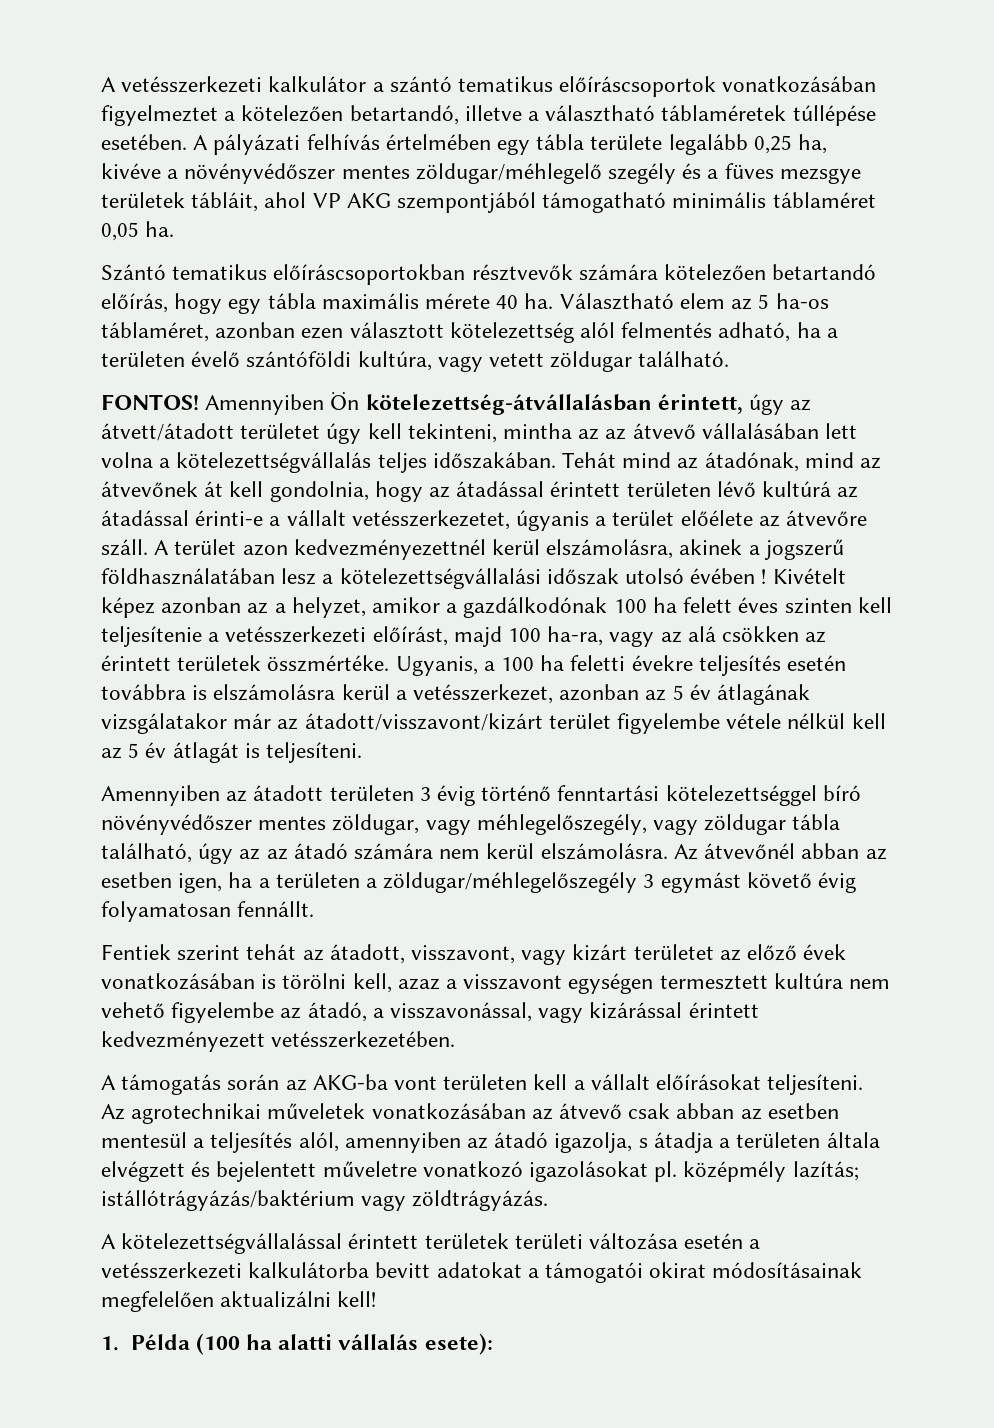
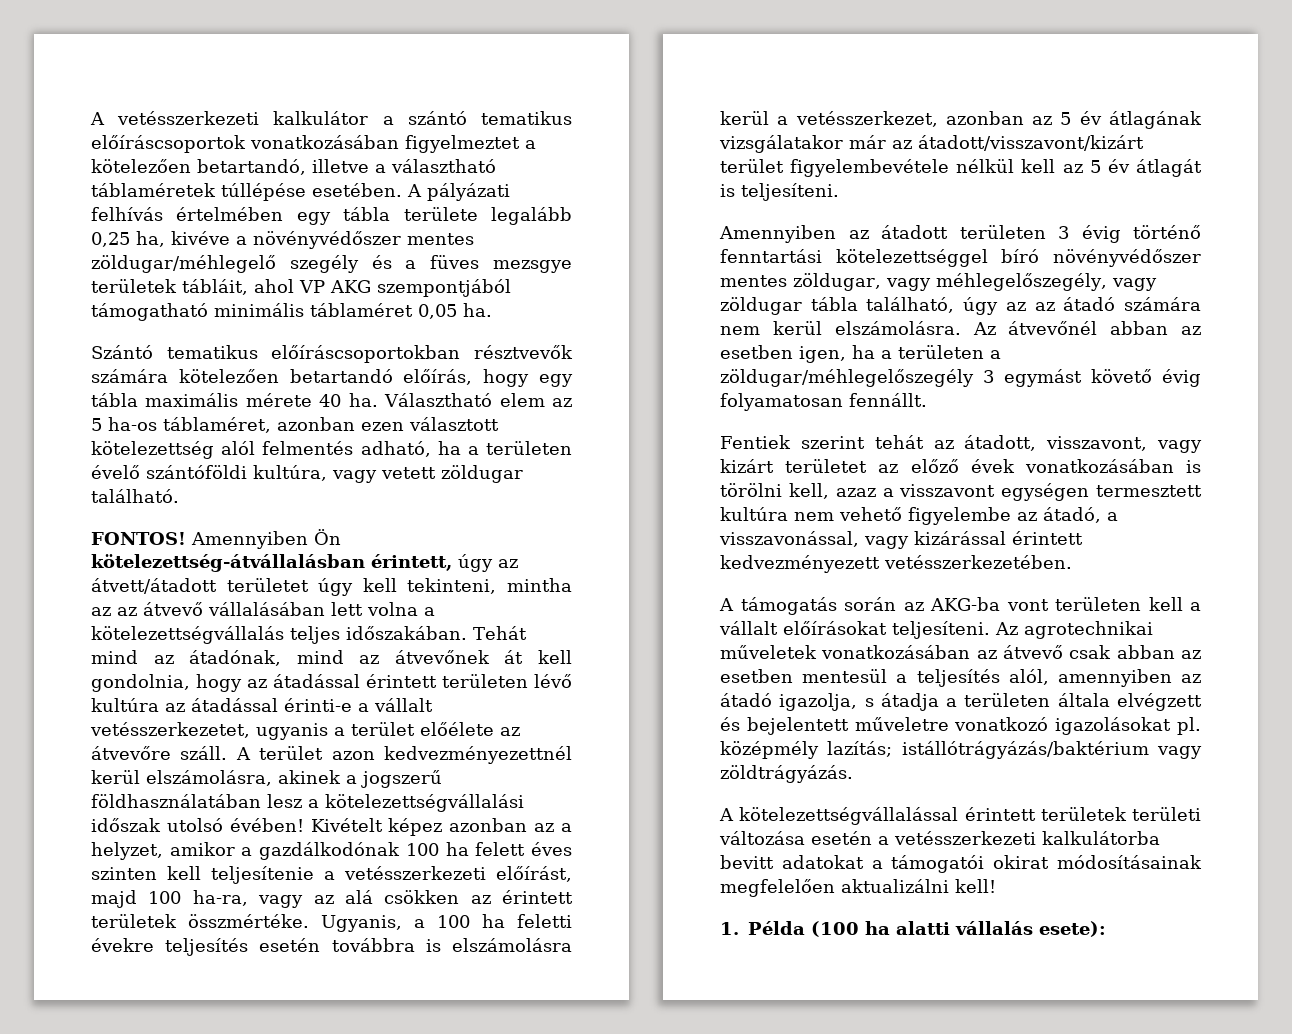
[762,481,832,497] kultúrá -> [91,698,159,712] kultúra
[516,510,590,531] úgyanis -> [256,723,328,740] ugyanis
[690,568,767,584] évében ! -> [229,818,304,832] évében!
[617,713,782,734] figyelembe vétele -> [790,159,950,177] figyelembevétele

